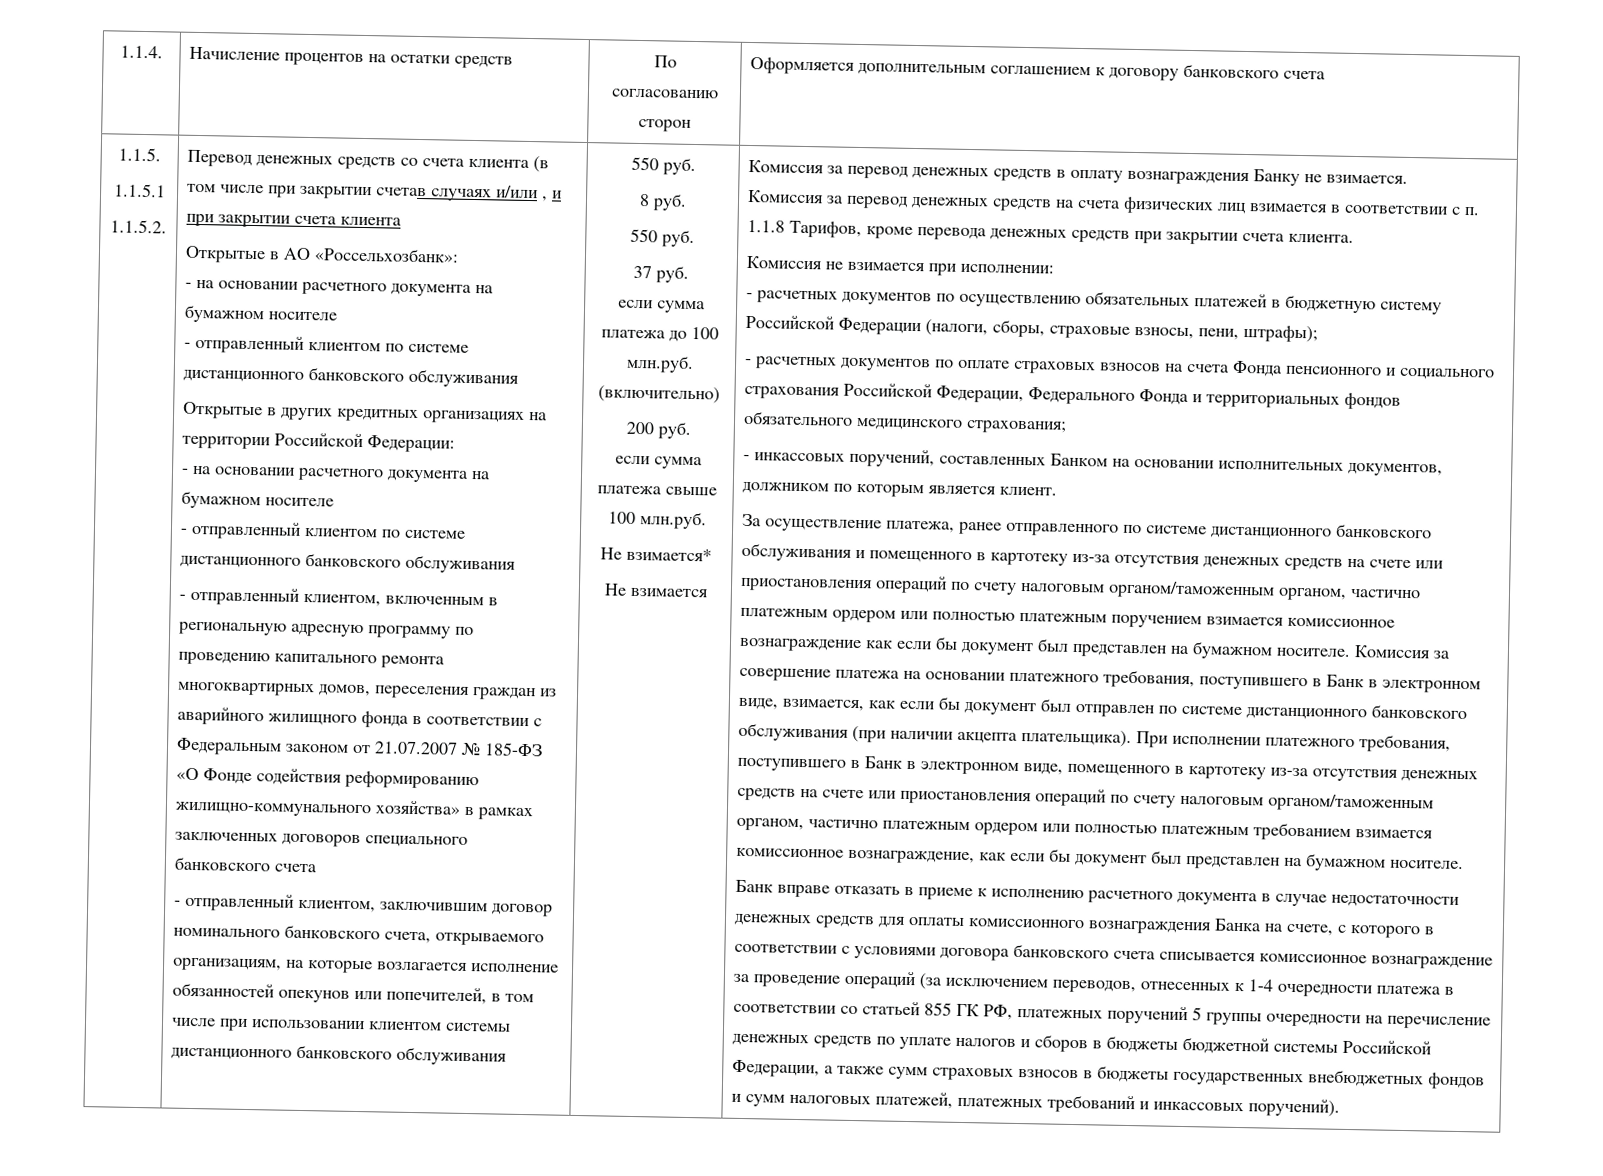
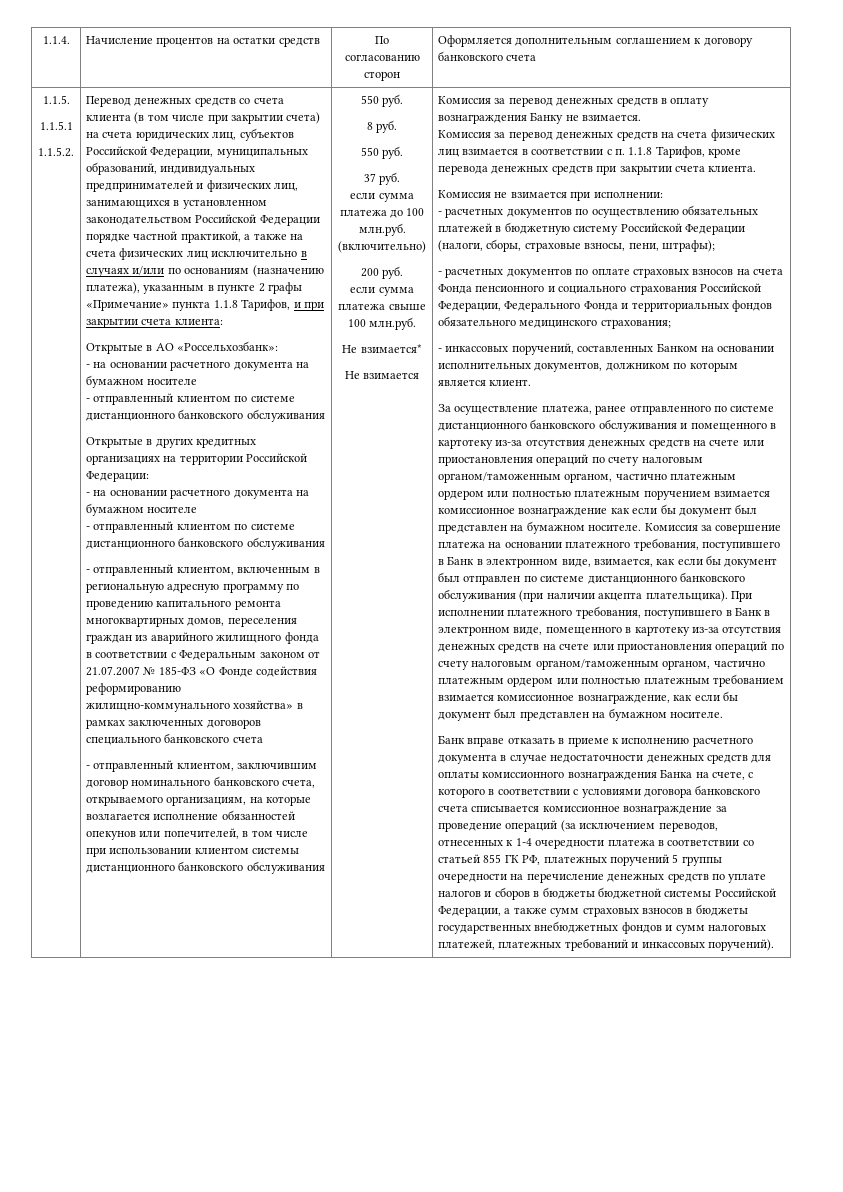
[376,185,549,202] счетав случаях и/или , -> [286,112,321,124] [86,128,294,141] [86,146,308,158] [86,162,256,175] [86,180,299,192] [86,199,267,209] [86,214,320,226] [86,231,303,243] [86,248,307,260] [86,265,324,277] [86,282,302,294] [86,299,291,311] счета) на счета юридических лиц, субъектов Российской Федерации, муниципальных образований, индивидуальных предпринимателей и физических лиц, занимающихся в установленном законодательством Российской Федерации порядке частной практикой, а также на счета физических лиц исключительно в случаях и/или по основаниям (назначению платежа), указанным в пункте 2 графы «Примечание» пункта 1.1.8 Тарифов,
[340,216,403,226] клиента -> [174,318,223,325] клиента:

